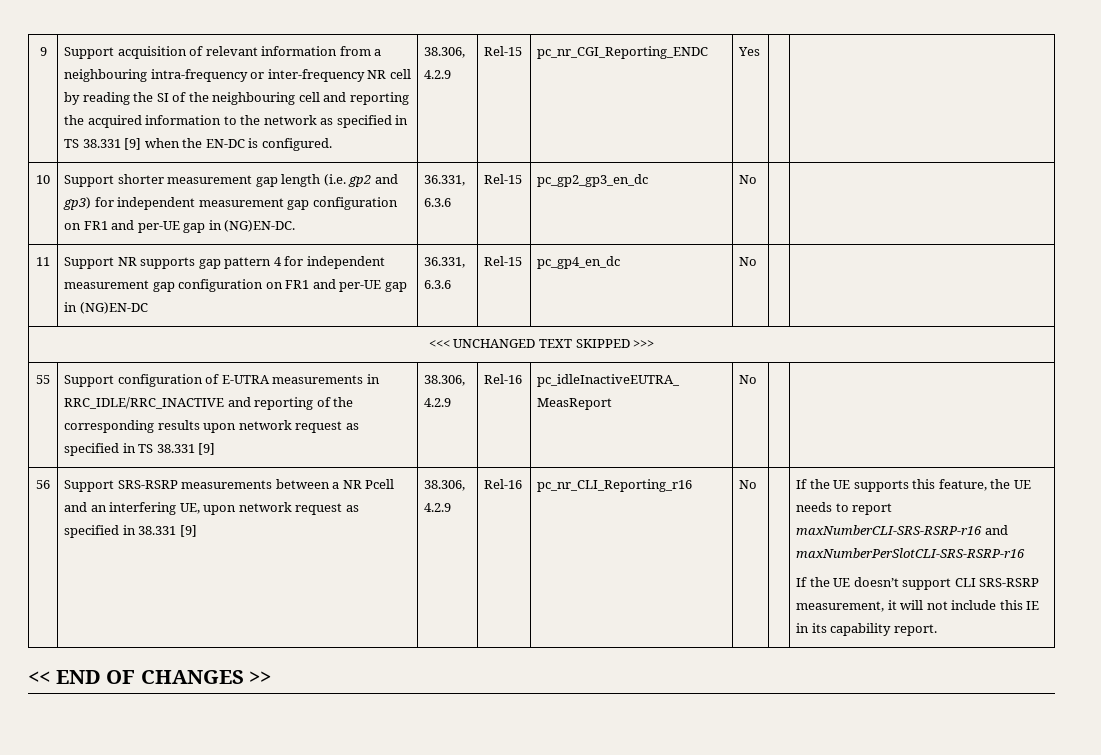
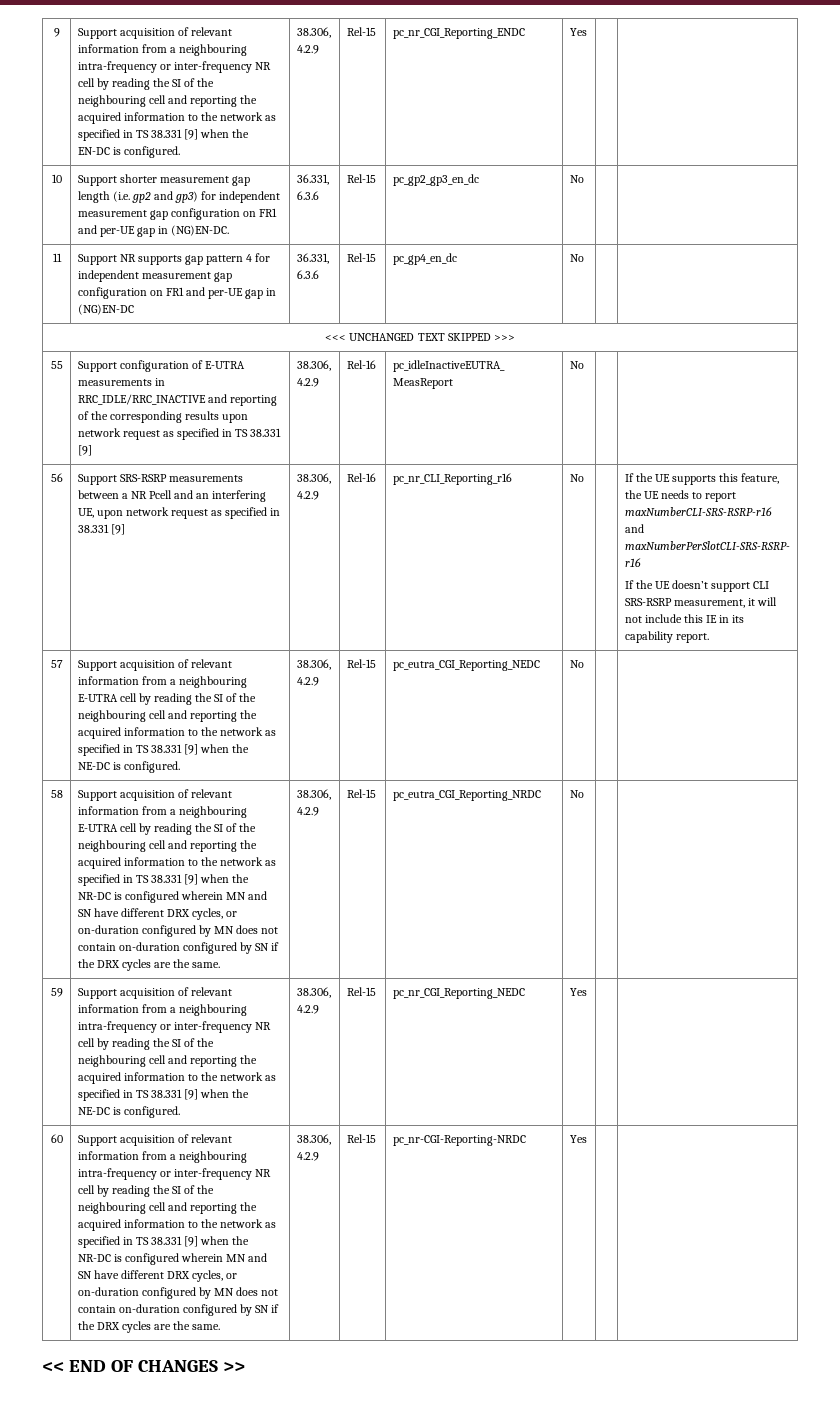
(937, 630) none -> [50,660,63,668] [77,659,232,671] [77,676,247,688] [77,693,257,705] [77,710,258,722] [77,727,277,739] [77,744,250,756] [77,761,180,773] [296,659,331,670] [296,677,319,686] [346,659,376,668] [392,660,540,671] [569,660,584,668] [50,790,63,798] [77,789,232,801] [77,806,247,818] [77,823,257,835] [77,840,258,852] [77,857,277,869] [77,874,250,886] [77,891,268,903] [77,908,238,920] [77,925,279,937] [77,942,280,954] [77,959,221,971] [296,789,331,800] [296,807,319,816] [346,789,376,798] [392,790,541,801] [569,790,584,798] [50,988,63,997] [77,987,232,999] [77,1004,247,1016] [77,1021,271,1033] [77,1038,215,1050] [77,1055,258,1067] [77,1072,277,1084] [77,1089,250,1101] [77,1106,180,1118] [296,987,331,998] [296,1005,319,1014] [346,987,376,996] [392,988,525,999] [569,988,587,996] [50,1134,63,1143] [77,1134,232,1146] [77,1151,247,1163] [77,1168,271,1180] [77,1185,215,1197] [77,1202,258,1214] [77,1219,277,1231] [77,1236,250,1248] [77,1253,268,1265] [77,1270,238,1282] [77,1287,279,1299] [77,1304,280,1316] [77,1321,221,1333] [296,1134,331,1145] [296,1152,319,1161] [346,1134,376,1143] [392,1135,526,1146] [569,1135,587,1143] // 57 | Support acquisition of relevant information from a neighbouring E-UTRA cell by reading the SI of the neighbouring cell and reporting the acquired information to the network as specified in TS 38.331 [9] when the NE-DC is configured. | 38.306, 4.2.9 | Rel-15 | pc_eutra_CGI_Reporting_NEDC | No | | // 58 | Support acquisition of relevant information from a neighbouring E-UTRA cell by reading the SI of the neighbouring cell and reporting the acquired information to the network as specified in TS 38.331 [9] when the NR-DC is configured wherein MN and SN have different DRX cycles, or on-duration configured by MN does not contain on-duration configured by SN if the DRX cycles are the same. | 38.306, 4.2.9 | Rel-15 | pc_eutra_CGI_Reporting_NRDC | No | | // 59 | Support acquisition of relevant information from a neighbouring intra-frequency or inter-frequency NR cell by reading the SI of the neighbouring cell and reporting the acquired information to the network as specified in TS 38.331 [9] when the NE-DC is configured. | 38.306, 4.2.9 | Rel-15 | pc_nr_CGI_Reporting_NEDC | Yes | | // 60 | Support acquisition of relevant information from a neighbouring intra-frequency or inter-frequency NR cell by reading the SI of the neighbouring cell and reporting the acquired information to the network as specified in TS 38.331 [9] when the NR-DC is configured wherein MN and SN have different DRX cycles, or on-duration configured by MN does not contain on-duration configured by SN if the DRX cycles are the same. | 38.306, 4.2.9 | Rel-15 | pc_nr-CGI-Reporting-NRDC | Yes | |

